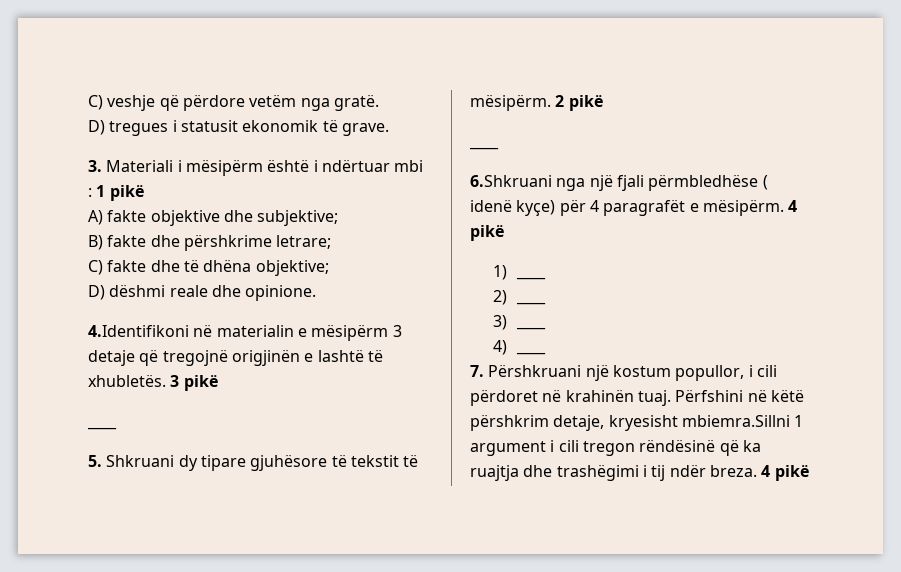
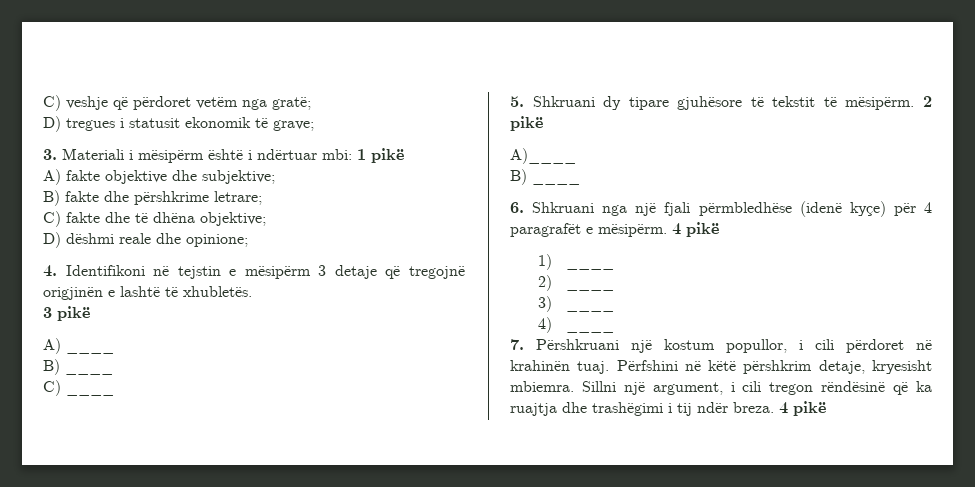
[182,94,245,111] përdore -> [133,96,191,110] përdoret
[333,94,379,111] gratë. -> [272,97,311,110] gratë;
[341,123,389,136] grave. -> [273,120,314,131] grave;
[394,160,424,172] [88,188,92,197] mbi : -> [322,149,352,160] mbi:
[245,285,317,301] [88,324,294,337] opinione. // 4.Identifikoni në materialin -> [186,234,248,247] [43,265,221,279] opinione; // 4. Identifikoni në tejstin
(166, 380) none -> (252, 291) //
(218, 383) none -> [43,338,114,354] [43,359,113,375] [43,380,61,396] A) ____ // B) ____ // C)
[469,147,499,150] [470,175,552,187] ____ // 6.Shkruani -> [510,148,576,164] [510,169,580,185] [510,202,595,213] A)____ // B) ____ // 6. Shkruani
[762,175,768,190] [470,199,556,216] ( idenë kyҫe) -> [799,201,886,217] (idenë kyçe)
[681,415,804,427] [470,441,546,456] mbiemra.Sillni 1 argument -> [510,381,723,395] mbiemra. Sillni një argument,

